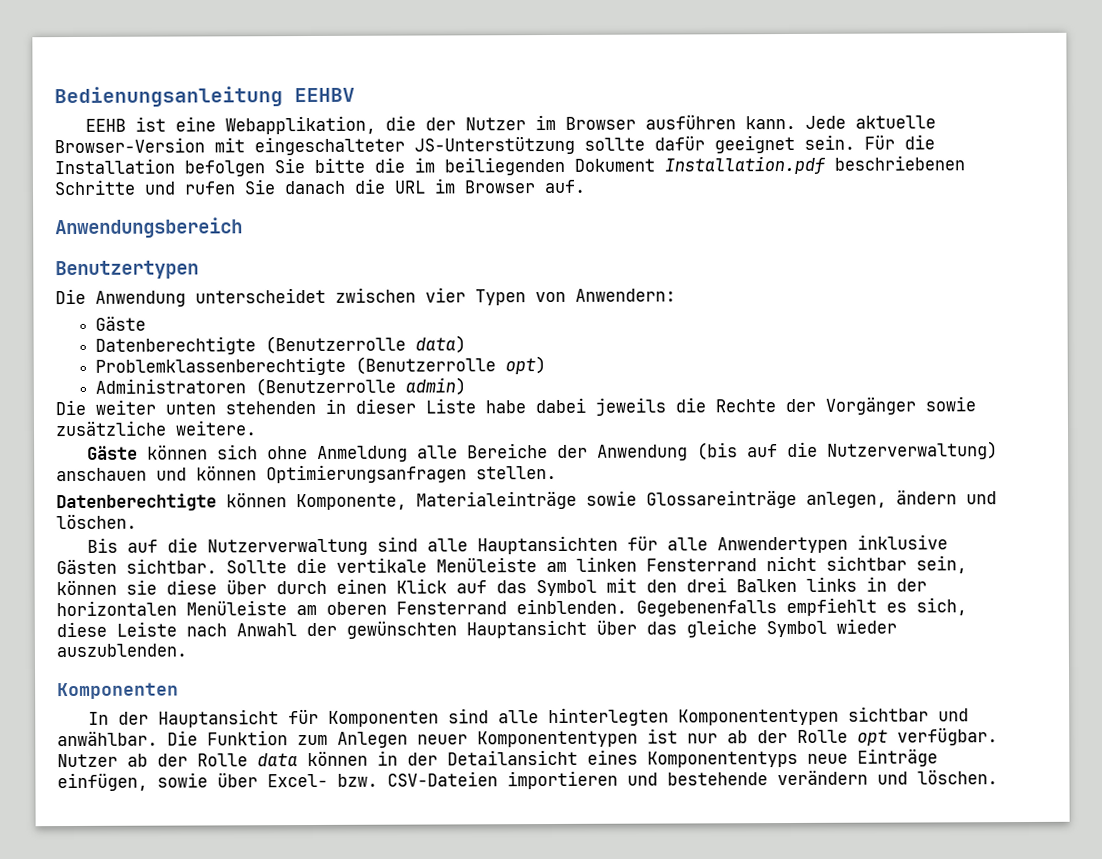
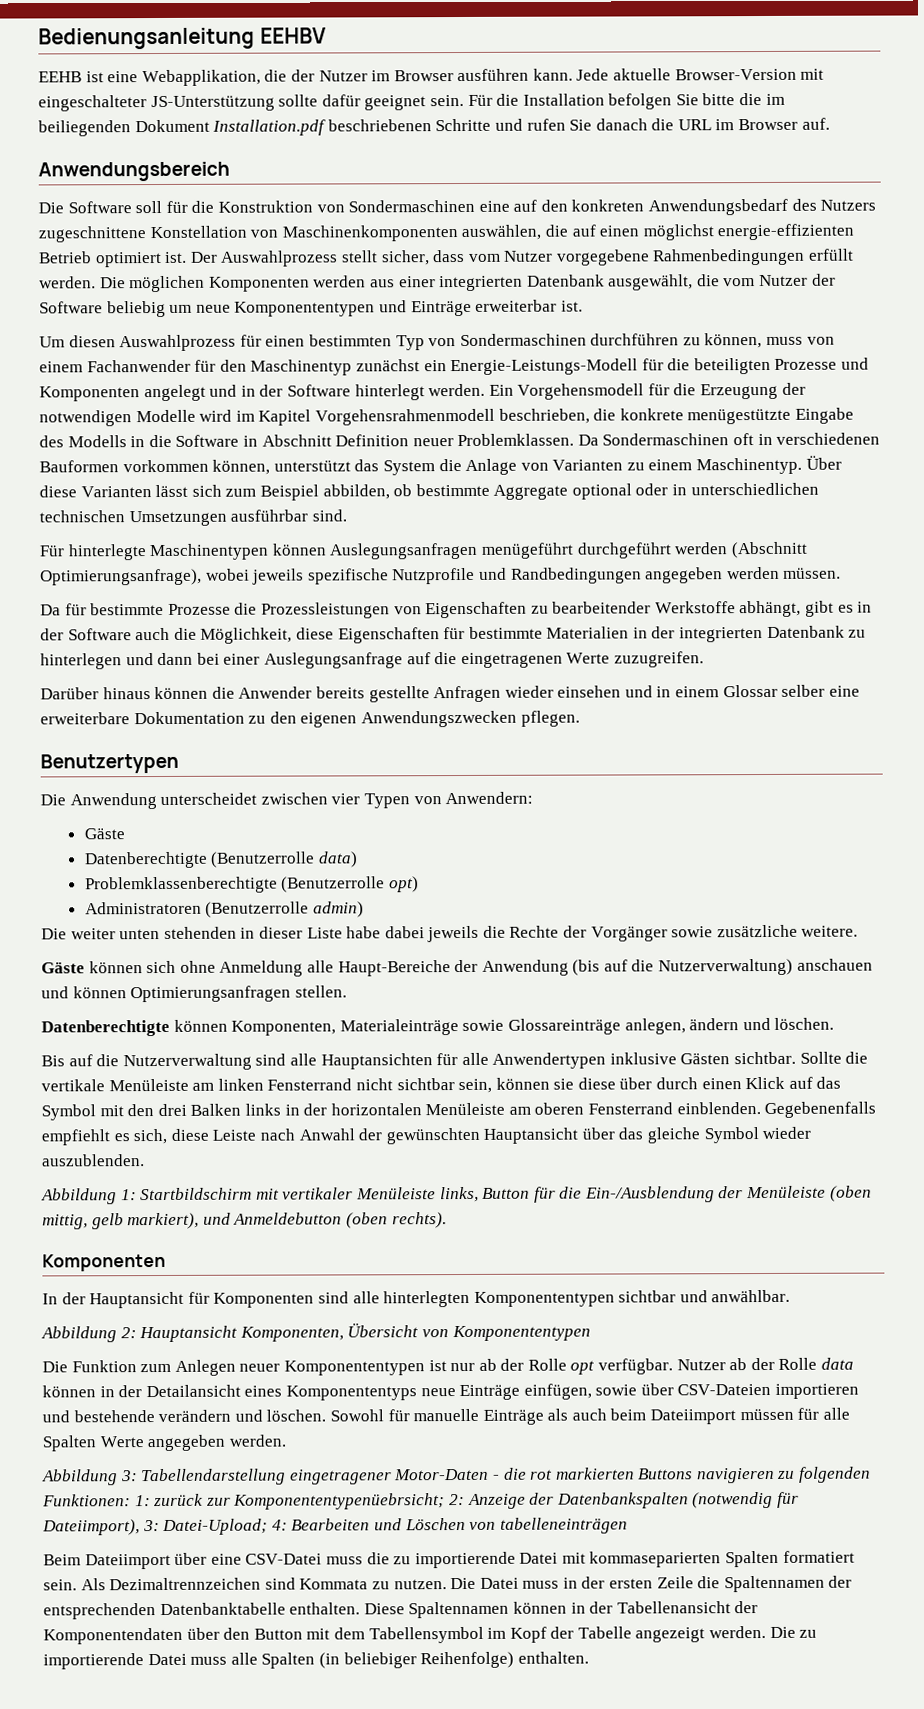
(243, 228) none -> [38,198,877,216] [38,223,855,243] [38,248,855,268] [39,273,836,293] [39,299,583,318] [39,333,835,352] [39,357,870,376] [39,382,806,402] [39,407,854,427] [39,432,881,448] [39,455,842,476] [39,482,819,501] [39,509,347,527] [39,541,808,561] [40,566,842,586] [40,600,873,619] [40,625,867,644] [40,651,704,670] [40,684,860,703] [40,710,580,728] // Die Software soll für die Konstruktion von Sondermaschinen eine auf den konkreten Anwendungsbedarf des Nutzers zugeschnittene Konstellation von Maschinenkomponenten auswählen, die auf einen möglichst energie-effizienten Betrieb optimiert ist. Der Auswahlprozess stellt sicher, dass vom Nutzer vorgegebene Rahmenbedingungen erfüllt werden. Die möglichen Komponenten werden aus einer integrierten Datenbank ausgewählt, die vom Nutzer der Software beliebig um neue Komponententypen und Einträge erweiterbar ist. // Um diesen Auswahlprozess für einen bestimmten Typ von Sondermaschinen durchführen zu können, muss von einem Fachanwender für den Maschinentyp zunächst ein Energie-Leistungs-Modell für die beteiligten Prozesse und Komponenten angelegt und in der Software hinterlegt werden. Ein Vorgehensmodell für die Erzeugung der notwendigen Modelle wird im Kapitel Vorgehensrahmenmodell beschrieben, die konkrete menügestützte Eingabe des Modells in die Software in Abschnitt Definition neuer Problemklassen. Da Sondermaschinen oft in verschiedenen Bauformen vorkommen können, unterstützt das System die Anlage von Varianten zu einem Maschinentyp. Über diese Varianten lässt sich zum Beispiel abbilden, ob bestimmte Aggregate optional oder in unterschiedlichen technischen Umsetzungen ausführbar sind. // Für hinterlegte Maschinentypen können Auslegungsanfragen menügeführt durchgeführt werden (Abschnitt Optimierungsanfrage), wobei jeweils spezifische Nutzprofile und Randbedingungen angegeben werden müssen. // Da für bestimmte Prozesse die Prozessleistungen von Eigenschaften zu bearbeitender Werkstoffe abhängt, gibt es in der Software auch die Möglichkeit, diese Eigenschaften für bestimmte Materialien in der integrierten Datenbank zu hinterlegen und dann bei einer Auslegungsanfrage auf die eingetragenen Werte zuzugreifen. // Darüber hinaus können die Anwender bereits gestellte Anfragen wieder einsehen und in einem Glossar selber eine erweiterbare Dokumentation zu den eigenen Anwendungszwecken pflegen.
[467,443,549,459] Bereiche -> [337,960,451,977] Haupt-Bereiche
[296,493,407,511] Komponente, -> [231,1020,337,1036] Komponenten,
(187, 650) none -> [41,1185,872,1205] [42,1212,447,1230] // Abbildung 1: Startbildschirm mit vertikaler Menüleiste links, Button für die Ein-/Ausblendung der Menüleiste (oben mittig, gelb markiert), und Anmeldebutton (oben rechts).
(158, 738) none -> [41,1323,591,1343] // Abbildung 2: Hauptansicht Komponenten, Übersicht von Komponententypen //
[267,773,378,788] Excel- bzw. -> (674, 1389) none
(998, 777) none -> [329,1407,850,1425] [42,1434,286,1452] [42,1466,872,1486] [42,1491,799,1510] [42,1517,628,1536] [43,1550,855,1570] [43,1575,853,1593] [43,1601,759,1620] [43,1625,818,1645] [43,1651,589,1670] Sowohl für manuelle Einträge als auch beim Dateiimport müssen für alle Spalten Werte angegeben werden. // Abbildung 3: Tabellendarstellung eingetragener Motor-Daten - die rot markierten Buttons navigieren zu folgenden Funktionen: 1: zurück zur Komponententypenüebrsicht; 2: Anzeige der Datenbankspalten (notwendig für Dateiimport), 3: Datei-Upload; 4: Bearbeiten und Löschen von tabelleneinträgen // Beim Dateiimport über eine CSV-Datei muss die zu importierende Datei mit kommaseparierten Spalten formatiert sein. Als Dezimaltrennzeichen sind Kommata zu nutzen. Die Datei muss in der ersten Zeile die Spaltennamen der entsprechenden Datenbanktabelle enthalten. Diese Spaltennamen können in der Tabellenansicht der Komponentendaten über den Button mit dem Tabellensymbol im Kopf der Tabelle angezeigt werden. Die zu importierende Datei muss alle Spalten (in beliebiger Reihenfolge) enthalten.

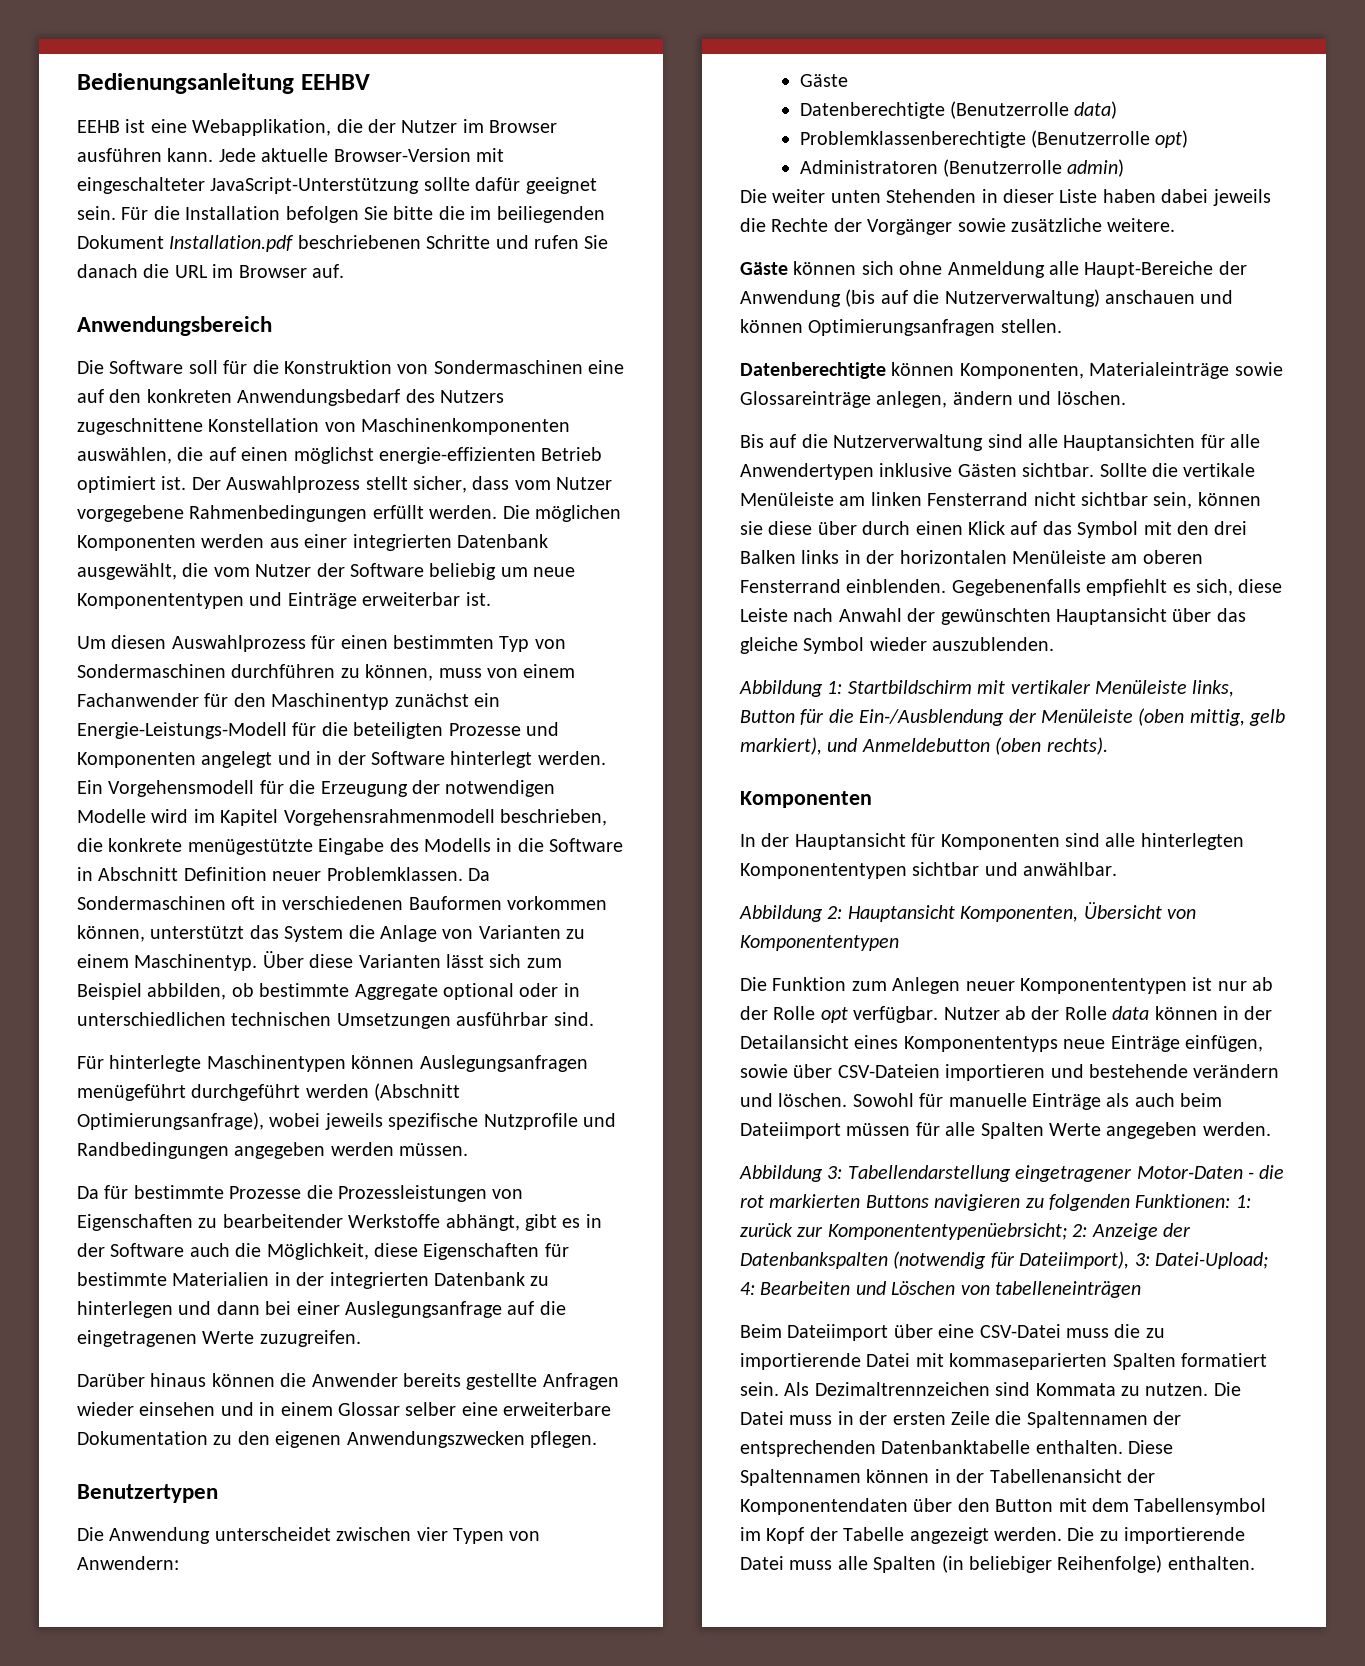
[150,95,275,112] JS-Unterstützung -> [210,177,420,194] JavaScript-Unterstützung
[163,926,237,939] stehenden -> [886,189,977,203] Stehenden
[346,926,382,939] habe -> [1102,189,1156,203] haben

